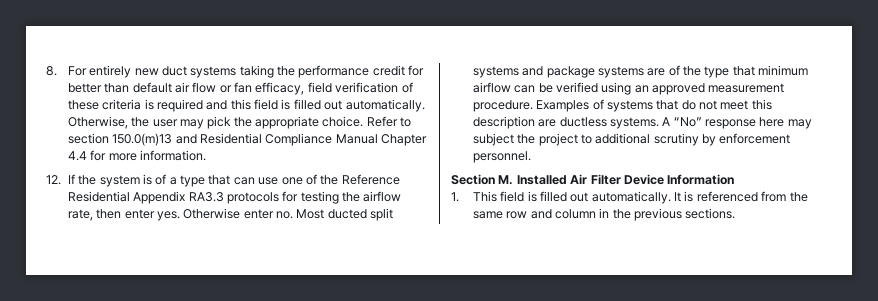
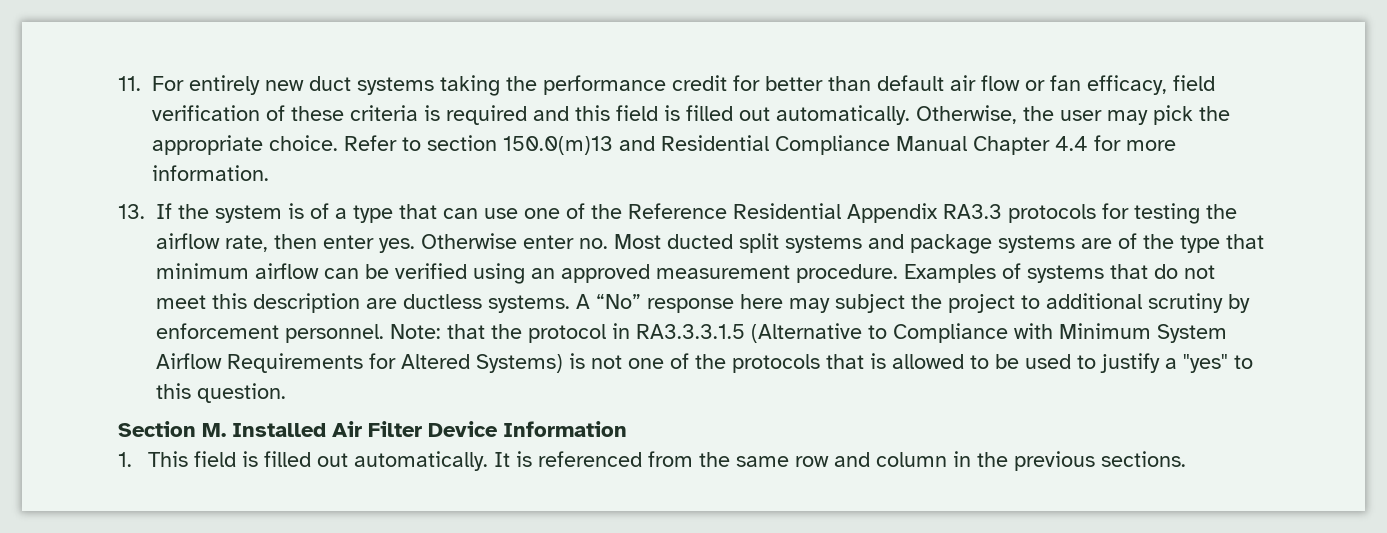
[46,66,57,76] 8. -> [118,76,141,91] 11.
[46,175,61,185] 12. -> [118,204,145,219] 13.
(531, 157) none -> [390,323,1227,343] [156,353,1253,373] [156,383,286,403] Note: that the protocol in RA3.3.3.1.5 (Alternative to Compliance with Minimum System Airflow Requirements for Altered Systems) is not one of the protocols that is allowed to be used to justify a "yes" to this question.

